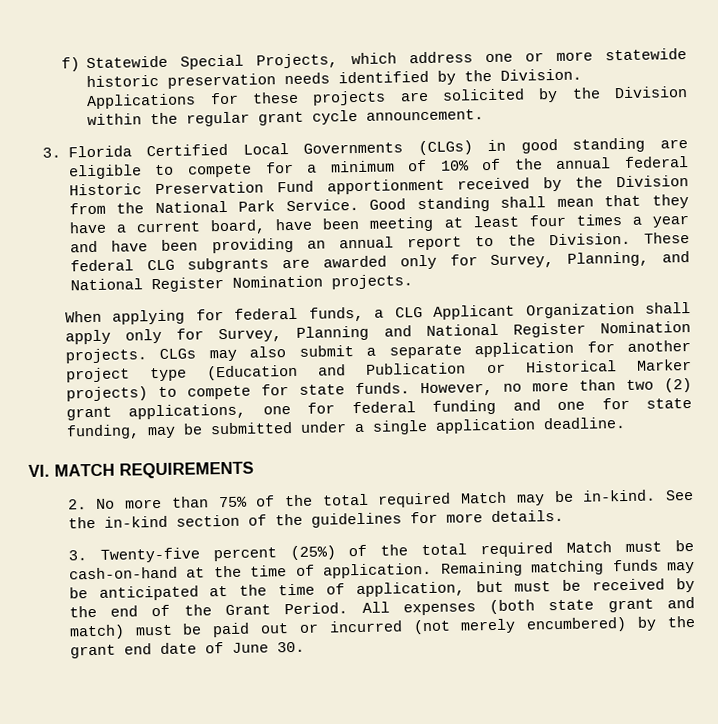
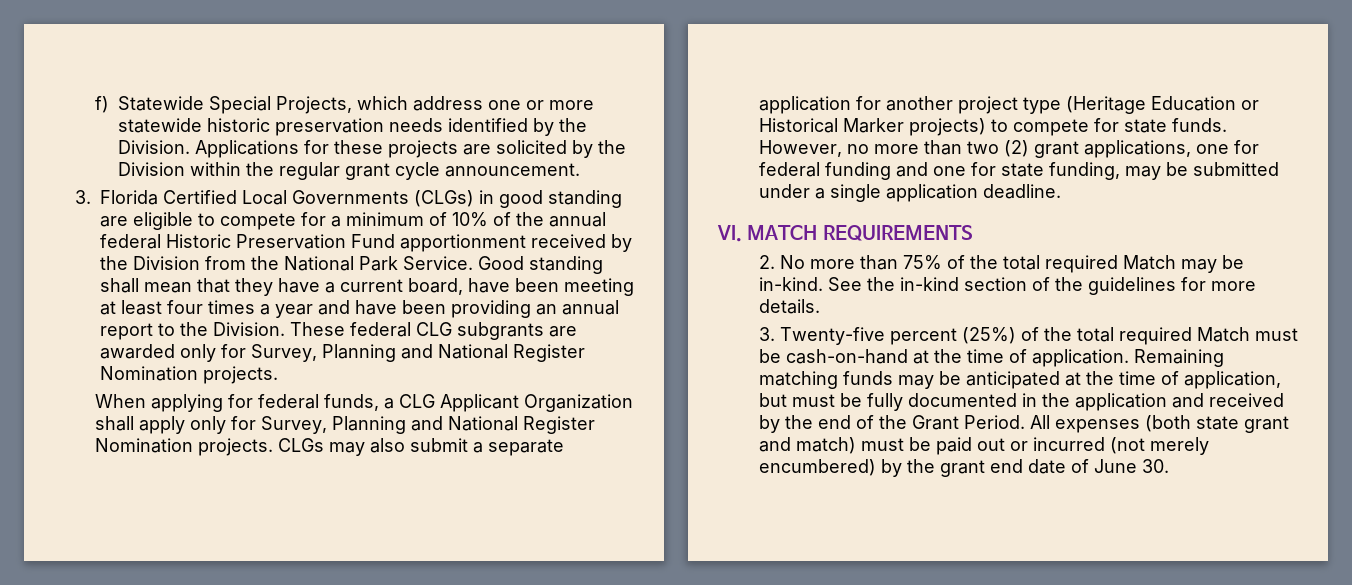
[567,251,650,267] Planning, -> [321,344,396,362] Planning
[207,362,467,381] (Education and Publication -> [1066,96,1237,114] (Heritage Education
(582, 585) none -> [867,393,1205,411] fully documented in the application and

